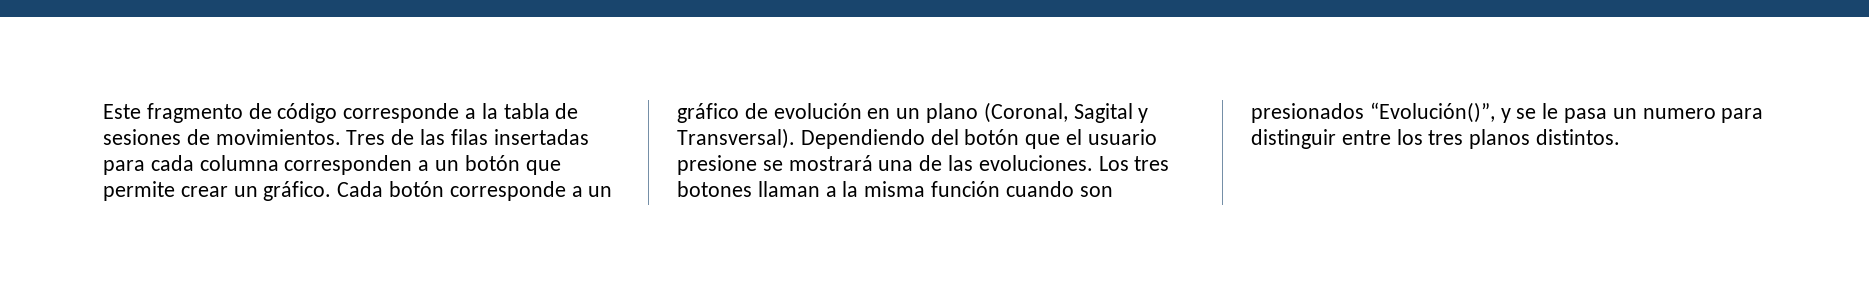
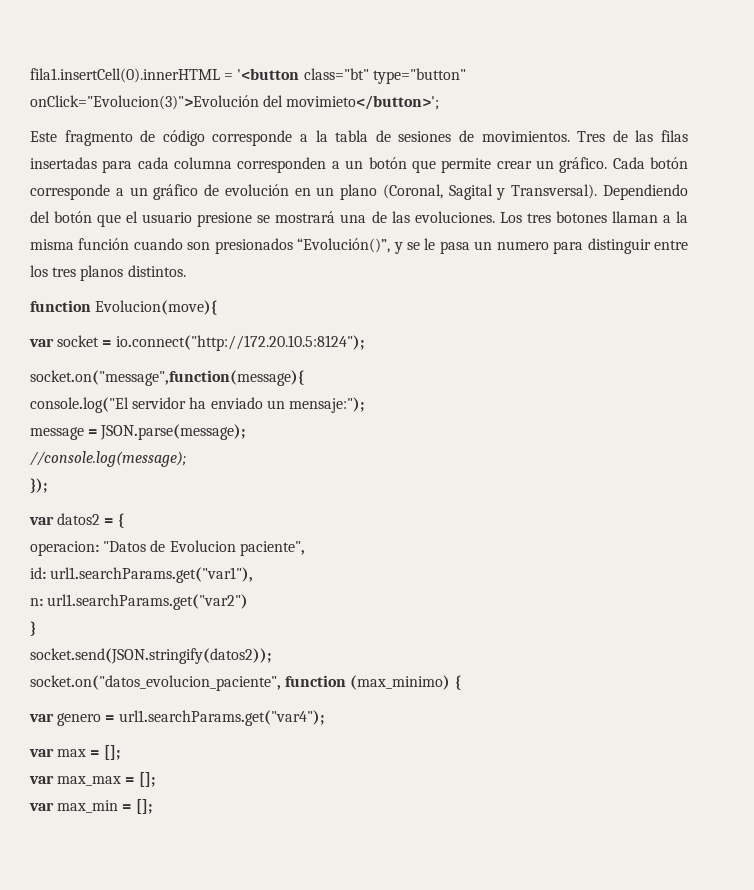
(103, 111) none -> [30,68,466,84] [30,95,440,110] fila1.insertCell(0).innerHTML = '<button class="bt" type="button" onClick="Evolucion(3)">Evolución del movimieto</button>'; //
(1621, 137) none -> [30,300,218,315] [29,335,364,351] [30,370,304,386] [30,397,364,413] [30,424,246,440] [30,451,186,467] [30,478,47,493] [29,513,124,528] [30,540,305,556] [30,567,254,583] [30,594,249,610] [30,621,36,636] [30,648,271,664] [30,675,461,691] [29,710,324,726] [29,745,120,760] [29,772,155,787] [29,799,152,814] // function Evolucion(move){ // var socket = io.connect("http://172.20.10.5:8124"); // socket.on("message",function(message){ // console.log("El servidor ha enviado un mensaje:"); // message = JSON.parse(message); // //console.log(message); // }); // var datos2 = { // operacion: "Datos de Evolucion paciente", // id: url1.searchParams.get("var1"), // n: url1.searchParams.get("var2") // } // socket.send(JSON.stringify(datos2)); // socket.on("datos_evolucion_paciente", function (max_minimo) { // var genero = url1.searchParams.get("var4"); // var max = []; // var max_max = []; // var max_min = [];

